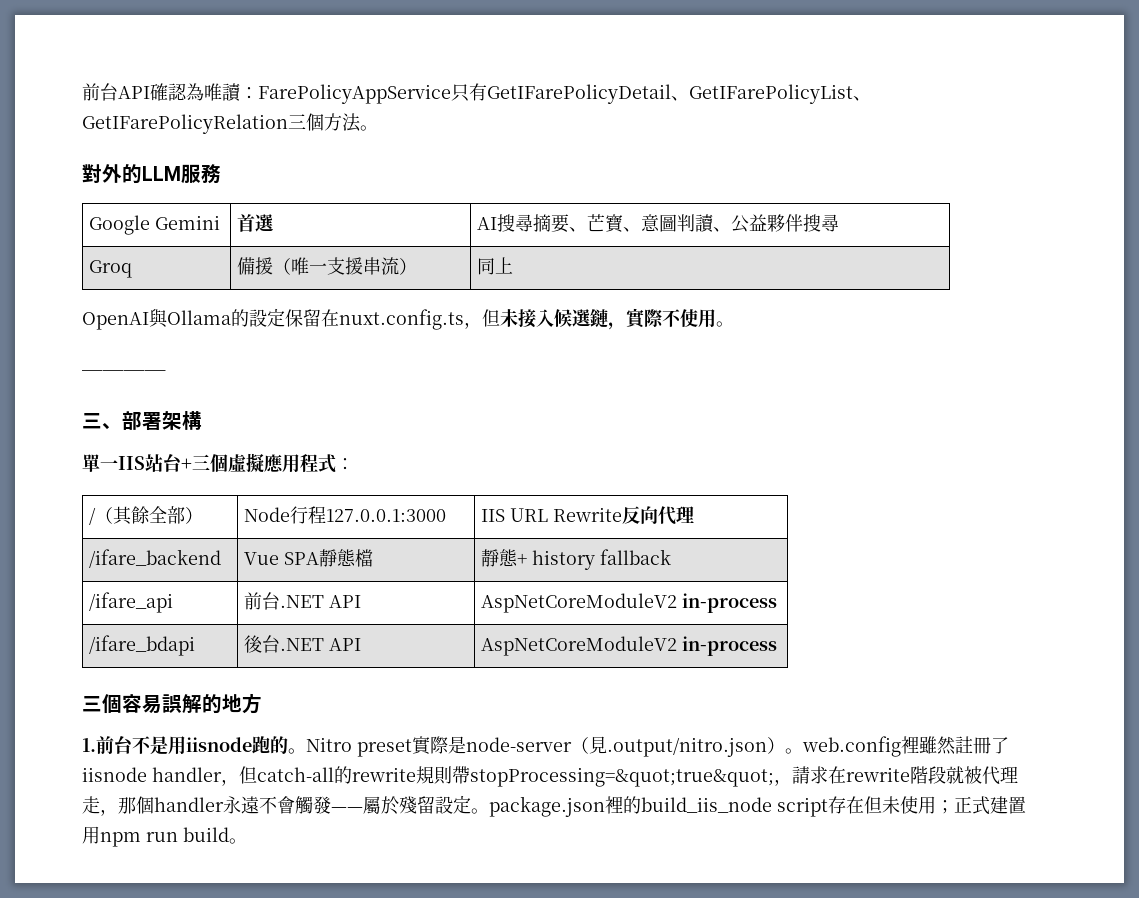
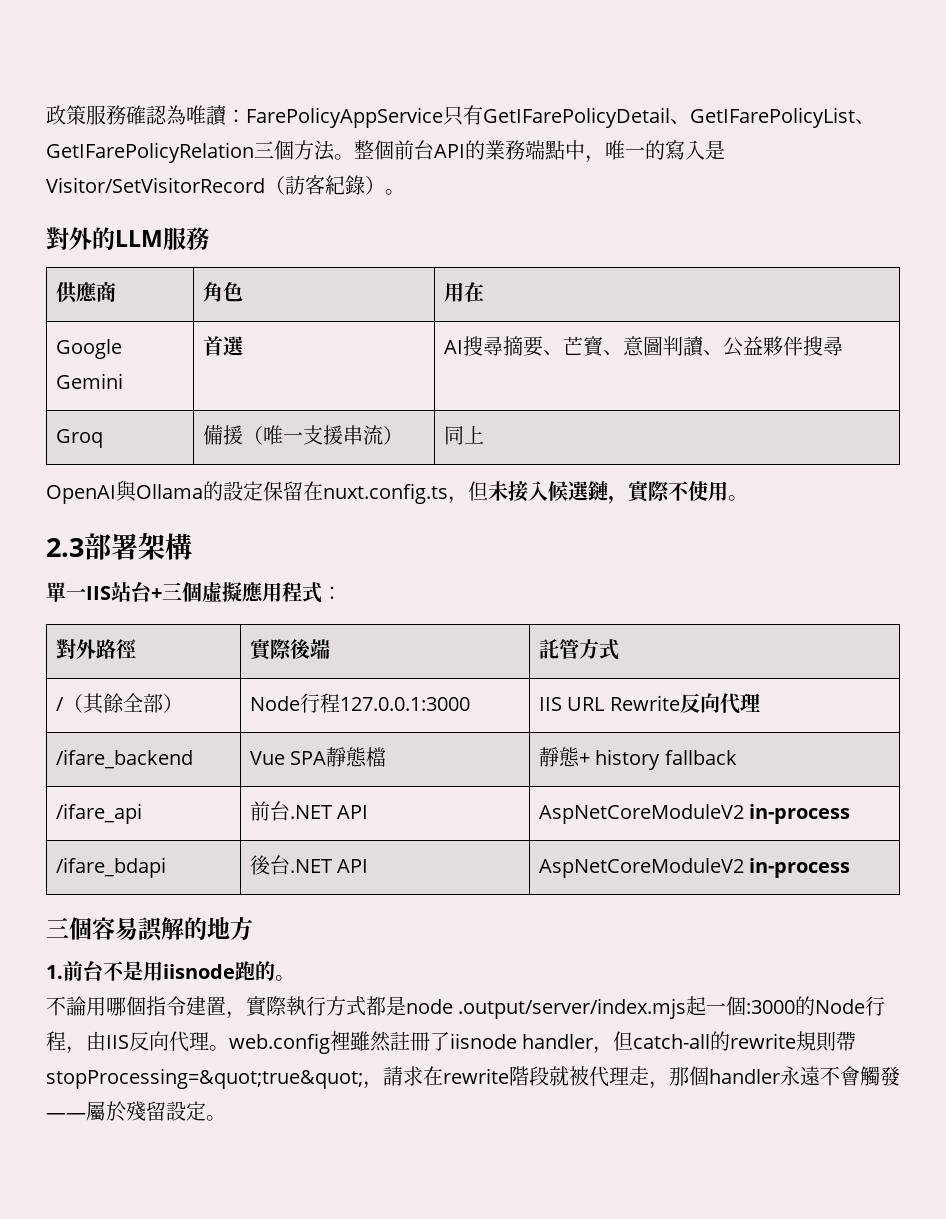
[82,83,150,101] 前台API -> [46,105,126,125] 政策服務
(378, 128) none -> [354,140,725,163] [46,175,405,195] 整個前台API的業務端點中，唯一的寫入是Visitor/SetVisitorRecord（訪客紀錄）。
(221, 174) none -> [55,281,116,304] [202,282,243,302] [443,282,484,302] // 供應商 | 角色 | 用在
[82,370,166,378] [82,413,122,430] ──── // 三、 -> [46,538,84,557] 2.3
(354, 464) none -> [55,639,136,659] [249,639,330,661] [538,639,619,660] // 對外路徑 | 實際後端 | 託管方式
[306,736,785,757] Nitro preset實際是node-server（見.output/nitro.json） -> [46,996,886,1019] [46,1031,209,1054] // 不論用哪個指令建置，實際執行方式都是node .output/server/index.mjs起一個:3000的Node行程，由IIS反向代理
[489,796,1026,817] [82,826,247,847] package.json裡的build_iis_node script存在但未使用；正式建置用npm run build。 -> (226, 1118) none

